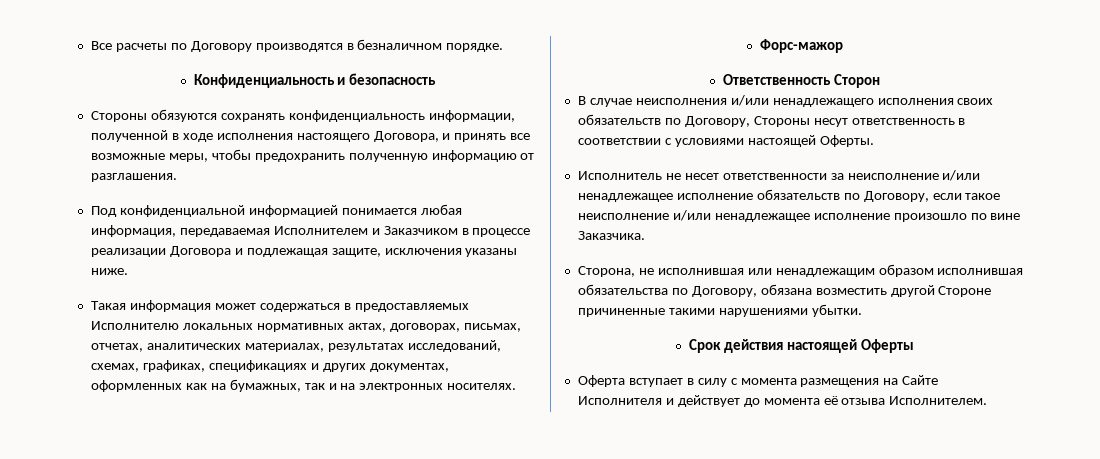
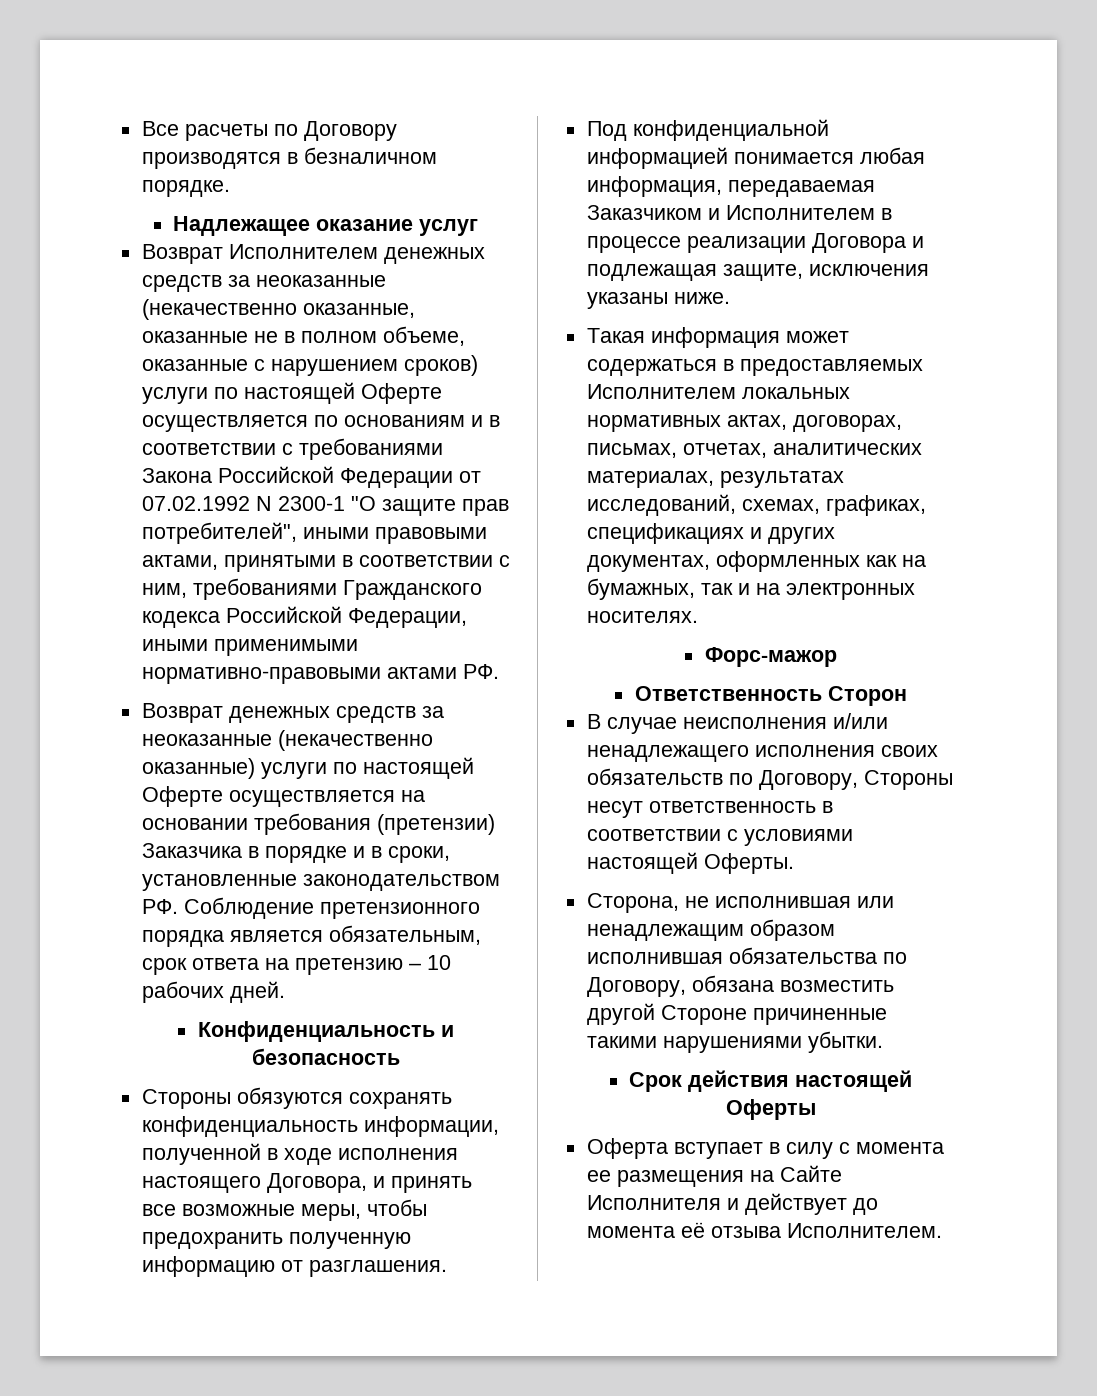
(504, 47) none -> [173,216,479,236] [141,244,485,264] [141,275,386,292] [141,299,415,320] [141,326,465,346] [141,355,478,376] [141,382,442,404] [141,415,500,432] [141,438,443,460] [141,466,481,488] [141,496,509,516] [141,522,487,544] [141,555,510,572] [141,578,482,600] [141,606,467,628] [141,639,358,656] [141,664,499,684] [141,703,444,723] [141,730,433,751] [141,757,474,779] [141,786,425,807] [141,813,495,835] [141,843,450,863] [141,874,500,891] [141,897,480,919] [141,925,481,947] [141,955,451,975] [141,981,285,1003] // Надлежащее оказание услуг // Возврат Исполнителем денежных средств за неоказанные (некачественно оказанные, оказанные не в полном объеме, оказанные с нарушением сроков) услуги по настоящей Оферте осуществляется по основаниям и в соответствии с требованиями Закона Российской Федерации от 07.02.1992 N 2300-1 "О защите прав потребителей", иными правовыми актами, принятыми в соответствии с ним, требованиями Гражданского кодекса Российской Федерации, иными применимыми нормативно-правовыми актами РФ. // Возврат денежных средств за неоказанные (некачественно оказанные) услуги по настоящей Оферте осуществляется на основании требования (претензии) Заказчика в порядке и в сроки, установленные законодательством РФ. Соблюдение претензионного порядка является обязательным, срок ответа на претензию – 10 рабочих дней.
[273,226,458,235] Исполнителем и Заказчиком -> [586,205,875,220] Заказчиком и Исполнителем
[90,321,179,330] Исполнителю -> [586,384,736,399] Исполнителем
[577,170,981,181] [577,189,1001,202] [577,210,1021,222] [577,231,645,240] // Исполнитель не несет ответственности за неисполнение и/или ненадлежащее исполнение обязательств по Договору, если такое неисполнение и/или ненадлежащее исполнение произошло по вине Заказчика. -> (794, 863) none
(797, 381) none -> [586,1170,611,1182] ее

